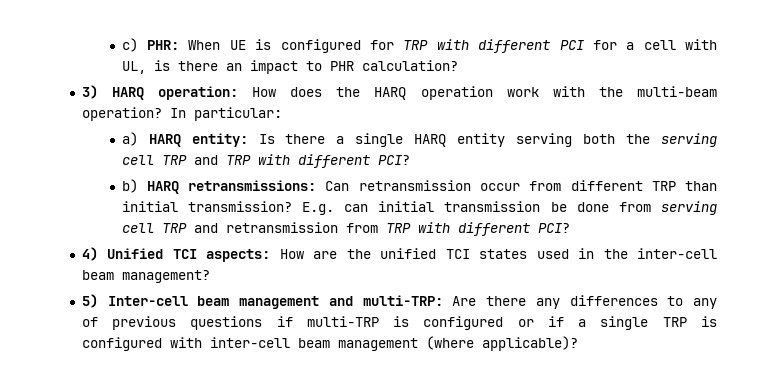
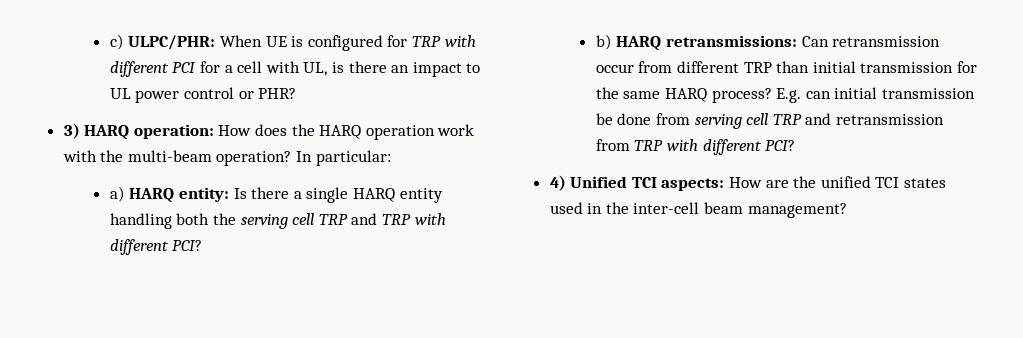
[147,40,180,50] PHR: -> [128,35,216,50] ULPC/PHR:
[329,60,458,71] PHR calculation? -> [109,87,297,103] UL power control or PHR?
[516,133,573,147] serving -> [109,213,172,229] handling
[187,201,292,212] transmission? -> [860,61,977,73] [595,87,772,103] transmission for the same HARQ process?
[81,294,717,309] [81,316,717,330] [81,336,578,351] // 5) Inter-cell beam management and multi-TRP: Are there any differences to any of previous questions if multi-TRP is configured or if a single TRP is configured with inter-cell beam management (where applicable)? -> (847, 210) none

